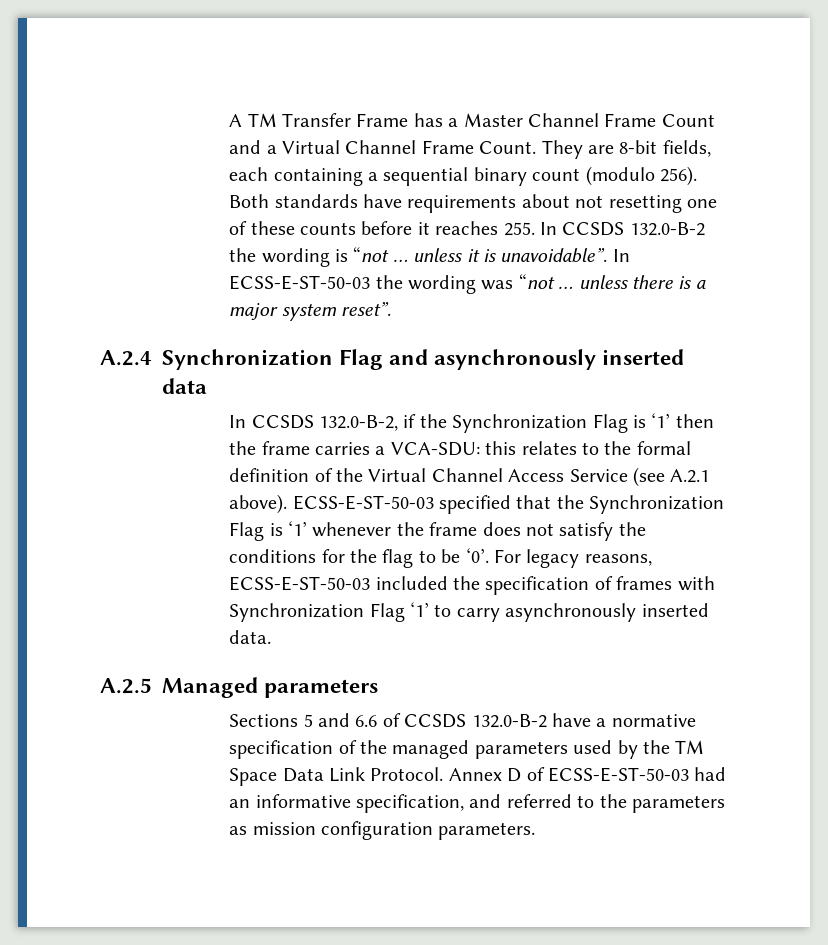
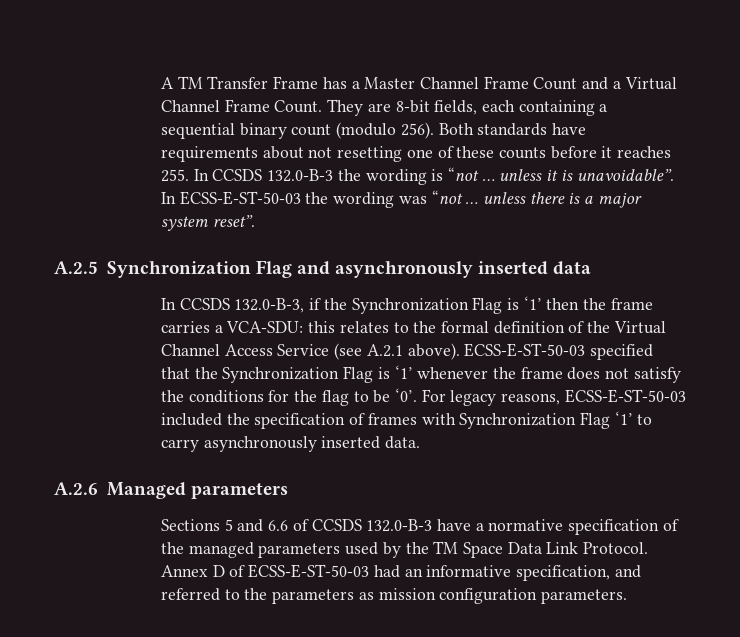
[629,222,705,236] 132.0-B-2 -> [267,169,334,182] 132.0-B-3
[100,350,152,366] A.2.4 -> [54,261,98,274] A.2.5
[318,415,398,431] 132.0-B-2, -> [234,298,305,313] 132.0-B-3,
[100,678,152,694] A.2.5 -> [54,482,98,495] A.2.6
[471,714,547,728] 132.0-B-2 -> [366,519,433,532] 132.0-B-3

